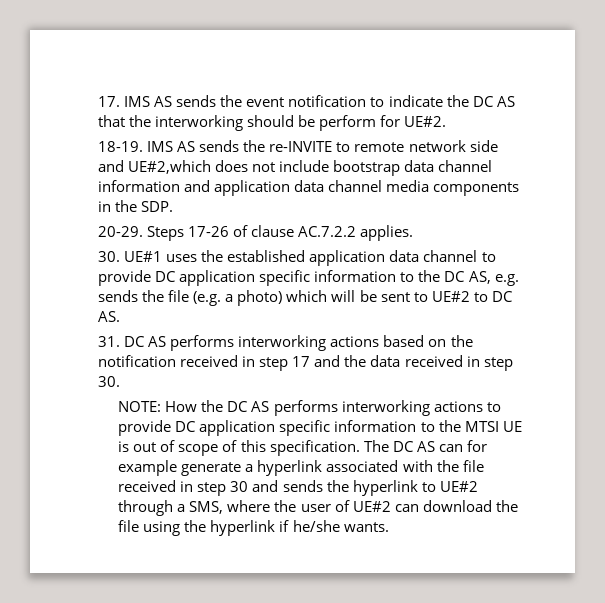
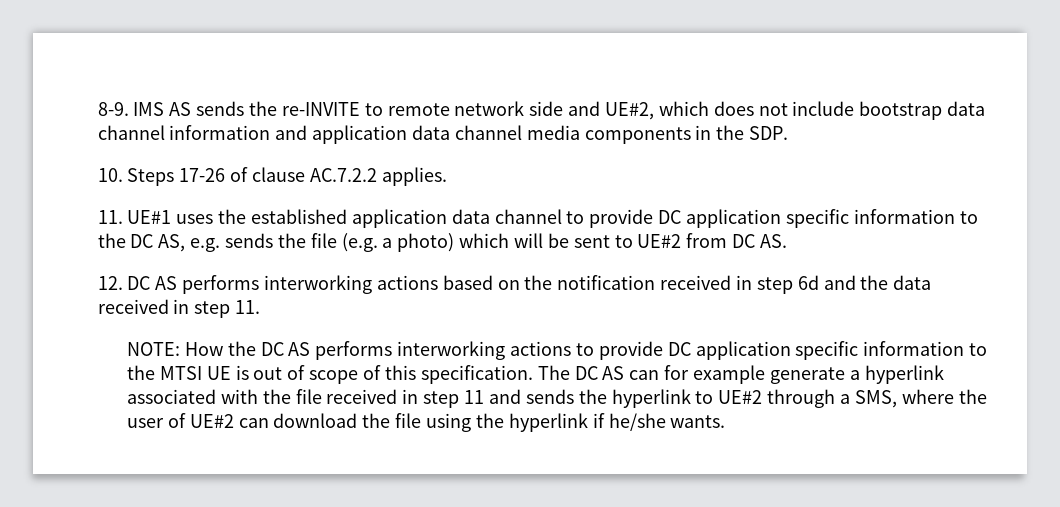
[98,95,515,107] [98,115,447,131] [98,141,144,152] 17. IMS AS sends the event notification to indicate the DC AS that the interworking should be perform for UE#2. // 18-19. -> [97,102,129,116] 8-9.
[128,160,212,174] UE#2,which -> [604,101,709,120] UE#2, which
[98,226,144,237] 20-29. -> [97,168,123,182] 10.
[98,251,121,262] 30. -> [97,210,123,224] 11.
[473,292,488,302] to -> [686,233,728,248] from
[98,336,121,347] 31. -> [97,276,123,290] 12.
[292,356,311,367] 17 -> [797,275,819,290] 6d
[98,376,121,387] 30. -> [235,300,261,314] 11.
[230,481,249,492] 30 -> [464,390,485,404] 11

